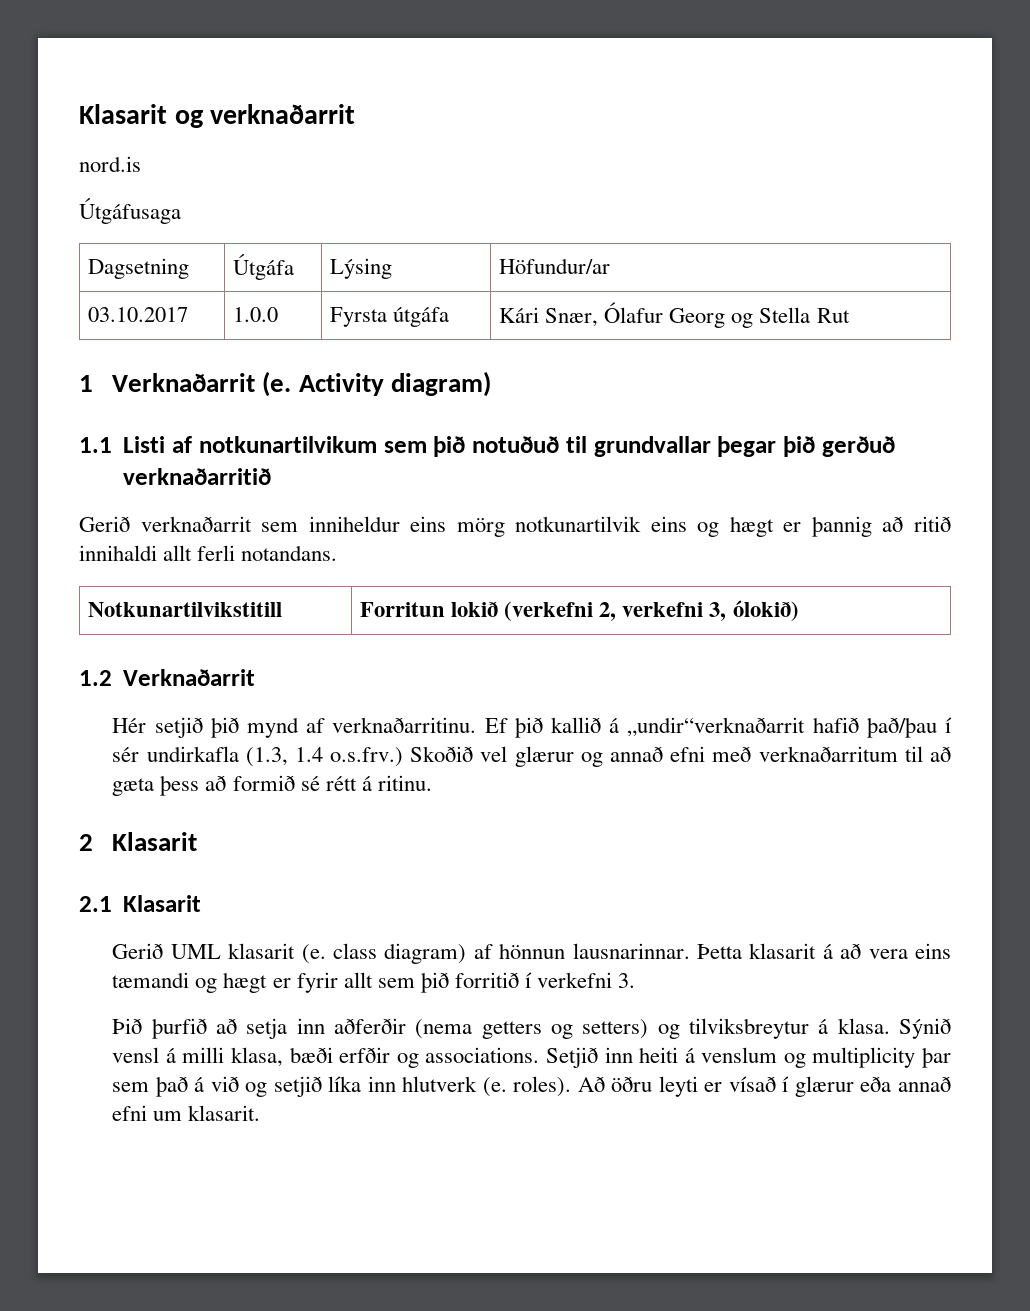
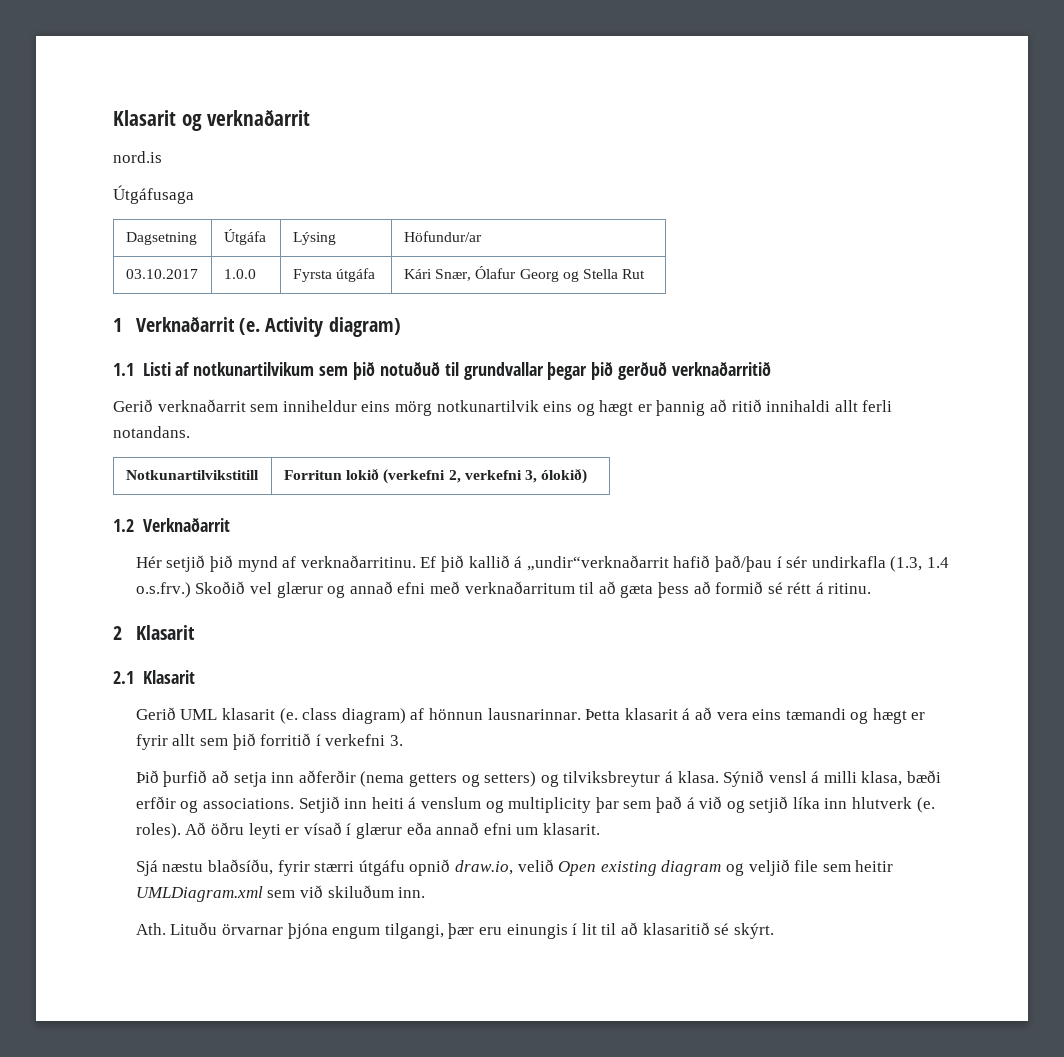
(261, 1113) none -> [135,859,894,876] [135,885,426,902] [135,922,774,939] // Sjá næstu blaðsíðu, fyrir stærri útgáfu opnið draw.io, velið Open existing diagram og veljið file sem heitir UMLDiagram.xml sem við skiluðum inn. // Ath. Lituðu örvarnar þjóna engum tilgangi, þær eru einungis í lit til að klasaritið sé skýrt.

